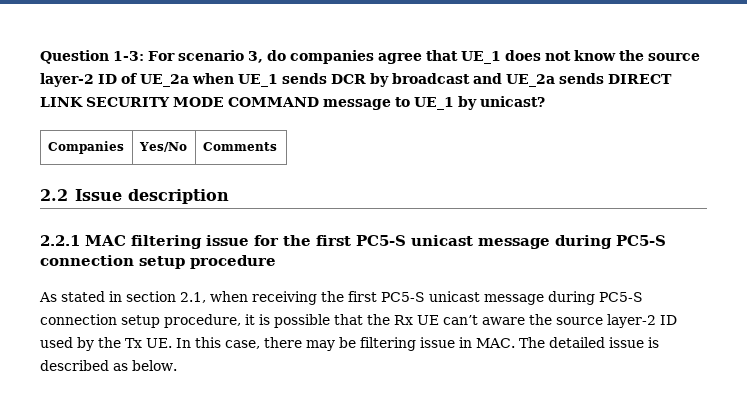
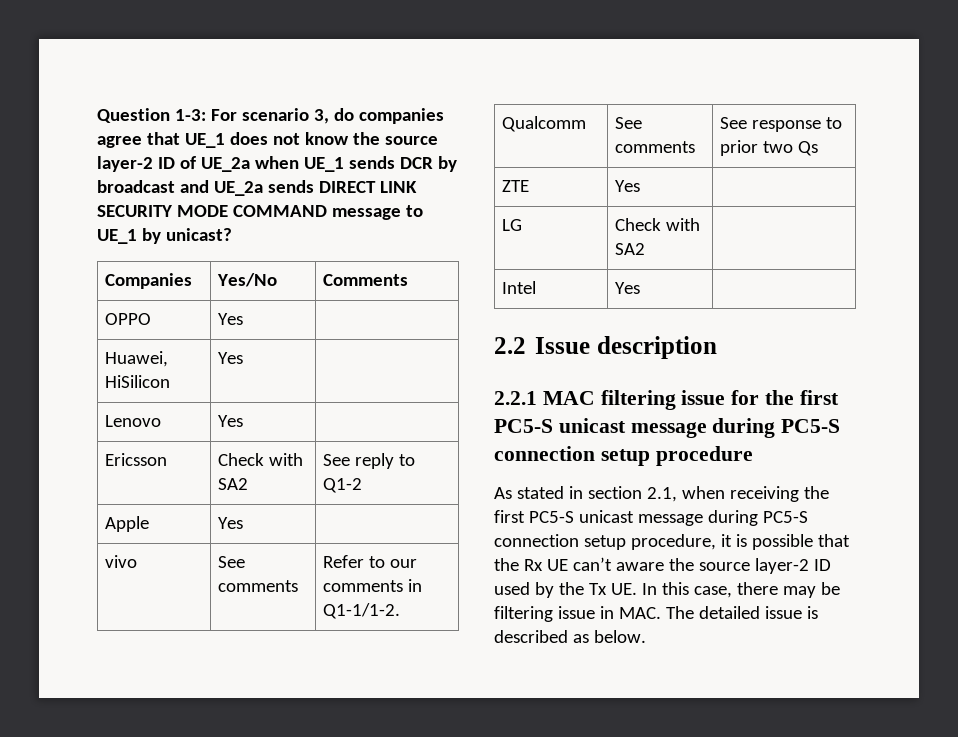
(277, 146) none -> [105,313,152,325] [218,313,244,325] [105,351,169,367] [105,375,171,388] [218,352,244,364] [105,415,162,427] [218,415,244,427] [105,453,168,466] [218,453,304,466] [218,478,249,490] [323,453,416,469] [323,478,363,493] [105,516,150,532] [218,517,244,529] [105,555,138,568] [218,556,246,568] [218,580,299,592] [323,555,418,568] [323,579,423,592] [323,603,401,619] [502,116,587,132] [615,117,643,129] [615,141,696,153] [720,117,843,132] [720,140,819,156] [502,180,530,192] [615,180,641,192] [502,219,523,231] [615,218,701,231] [615,243,646,255] [502,281,537,294] [615,282,641,294] // OPPO | Yes | // Huawei, HiSilicon | Yes | // Lenovo | Yes | // Ericsson | Check with SA2 | See reply to Q1-2 // Apple | Yes | // vivo | See comments | Refer to our comments in Q1-1/1-2. // Qualcomm | See comments | See response to prior two Qs // ZTE | Yes | // LG | Check with SA2 | // Intel | Yes |

